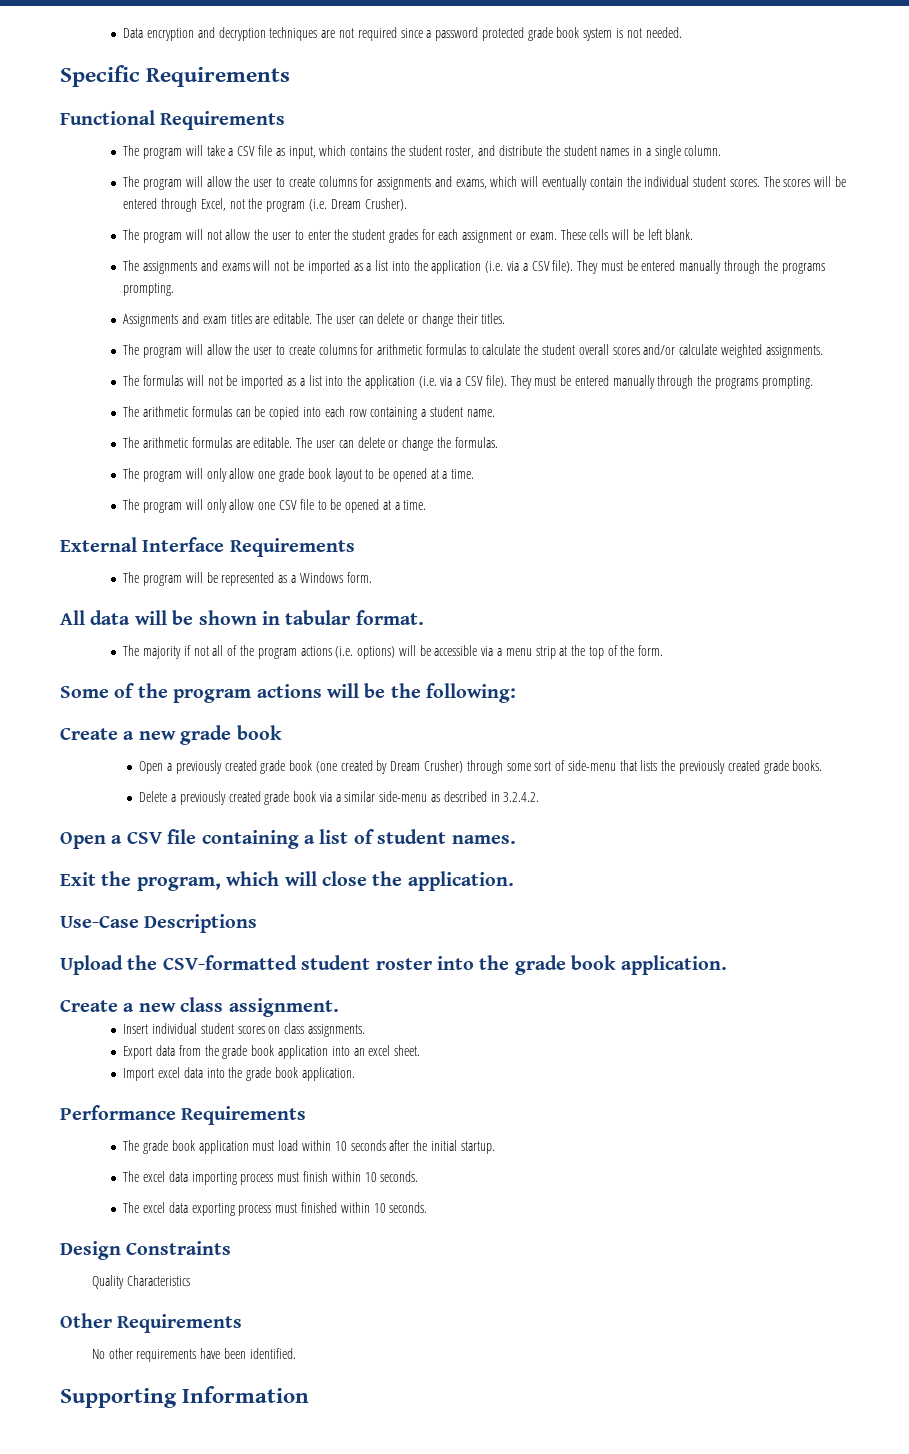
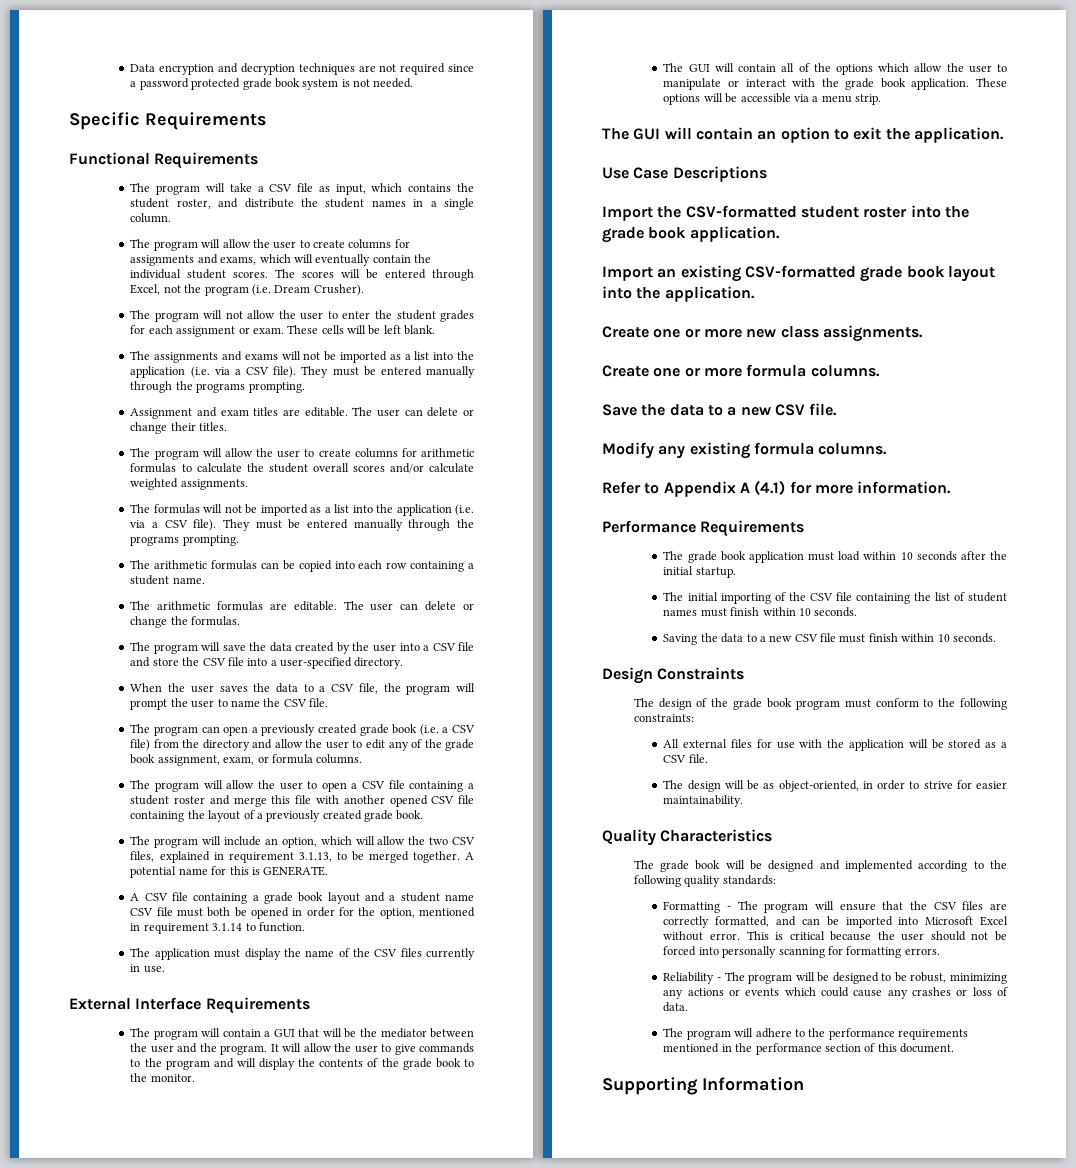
[123,314,179,327] Assignments -> [130,408,193,419] Assignment
[206,468,475,482] [123,499,427,513] only allow one grade book layout to be opened at a time. // The program will only allow one CSV file to be opened at a time. -> [222,642,474,654] [130,657,404,669] [130,683,475,695] [130,698,329,710] [130,724,475,736] [130,739,474,751] [130,754,363,766] [130,780,475,792] [130,795,474,807] [130,810,424,822] [130,836,475,848] [130,851,475,863] [130,866,329,878] [130,892,475,904] [130,907,475,919] [130,922,305,934] [130,948,476,960] [130,964,165,973] save the data created by the user into a CSV file and store the CSV file into a user-specified directory. // When the user saves the data to a CSV file, the program will prompt the user to name the CSV file. // The program can open a previously created grade book (i.e. a CSV file) from the directory and allow the user to edit any of the grade book assignment, exam, or formula columns. // The program will allow the user to open a CSV file containing a student roster and merge this file with another opened CSV file containing the layout of a previously created grade book. // The program will include an option, which will allow the two CSV files, explained in requirement 3.1.13, to be merged together. A potential name for this is GENERATE. // A CSV file containing a grade book layout and a student name CSV file must both be opened in order for the option, mentioned in requirement 3.1.14 to function. // The application must display the name of the CSV files currently in use.
[206,572,372,586] [60,610,424,625] [123,645,396,659] be represented as a Windows form. // All data will be shown in tabular format. // The majority if not all of the program actions (i.e. options) -> [222,1028,475,1038] [130,1043,474,1055] [130,1058,475,1070] [130,1073,195,1082] [663,63,1007,75] [663,78,1007,90] [663,94,701,105] contain a GUI that will be the mediator between the user and the program. It will allow the user to give commands to the program and will display the contents of the grade book to the monitor. // The GUI will contain all of the options which allow the user to manipulate or interact with the grade book application. These options
[535,645,664,659] [60,683,517,703] [60,725,282,745] [139,760,823,774] [139,791,540,805] [60,829,516,849] [60,871,514,891] [60,915,139,928] strip at the top of the form. // Some of the program actions will be the following: // Create a new grade book // Open a previously created grade book (one created by Dream Crusher) through some sort of side-menu that lists the previously created grade books. // Delete a previously created grade book via a similar side-menu as described in 3.2.4.2. // Open a CSV file containing a list of student names. // Exit the program, which will close the application. // Use-Case -> [855,94,882,105] [602,127,1004,143] [602,167,669,179] strip. // The GUI will contain an option to exit the application. // Use Case
[60,955,123,975] Upload -> [602,206,653,221] Import
[60,997,339,1017] [123,1023,365,1037] [123,1045,421,1059] [123,1067,355,1081] Create a new class assignment. // Insert individual student scores on class assignments. // Export data from the grade book application into an excel sheet. // Import excel data into the grade book application. -> [602,265,995,282] [602,286,755,302] [602,325,923,342] [602,364,880,377] [602,403,838,416] [602,442,888,459] [602,480,952,497] Import an existing CSV-formatted grade book layout into the application. // Create one or more new class assignments. // Create one or more formula columns. // Save the data to a new CSV file. // Modify any existing formula columns. // Refer to Appendix A (4.1) for more information.
[143,1171,419,1185] [123,1202,337,1216] excel data importing process must finish within 10 seconds. // The excel data exporting process must finished -> [687,592,1007,604] [663,607,858,617] [663,633,898,645] initial importing of the CSV file containing the list of student names must finish within 10 seconds. // Saving the data to a new CSV file must finish
[91,1275,190,1289] [60,1313,243,1333] [91,1348,296,1362] Quality Characteristics // Other Requirements // No other requirements have been identified. -> [633,698,1007,710] [633,714,694,722] [663,739,1007,751] [663,754,708,763] [663,780,1007,792] [663,795,744,807] [602,829,773,846] [633,860,1007,872] [633,875,776,887] [663,901,1008,913] [663,916,1008,928] [663,931,1007,941] [663,946,940,958] [663,972,1007,984] [663,987,1008,999] [663,1002,689,1012] [663,1028,969,1040] [663,1043,955,1055] The design of the grade book program must conform to the following constraints: // All external files for use with the application will be stored as a CSV file. // The design will be as object-oriented, in order to strive for easier maintainability. // Quality Characteristics // The grade book will be designed and implemented according to the following quality standards: // Formatting - The program will ensure that the CSV files are correctly formatted, and can be imported into Microsoft Excel without error. This is critical because the user should not be forced into personally scanning for formatting errors. // Reliability - The program will be designed to be robust, minimizing any actions or events which could cause any crashes or loss of data. // The program will adhere to the performance requirements mentioned in the performance section of this document.

